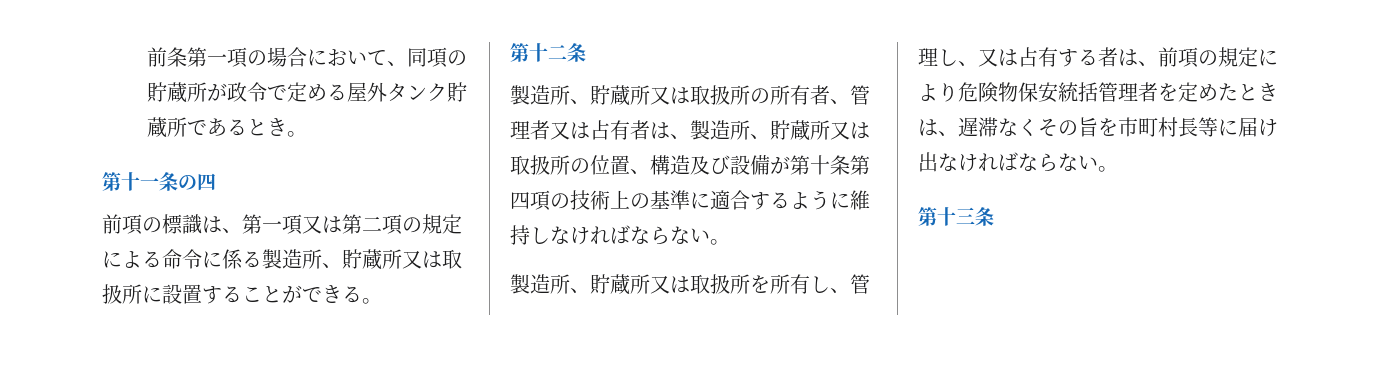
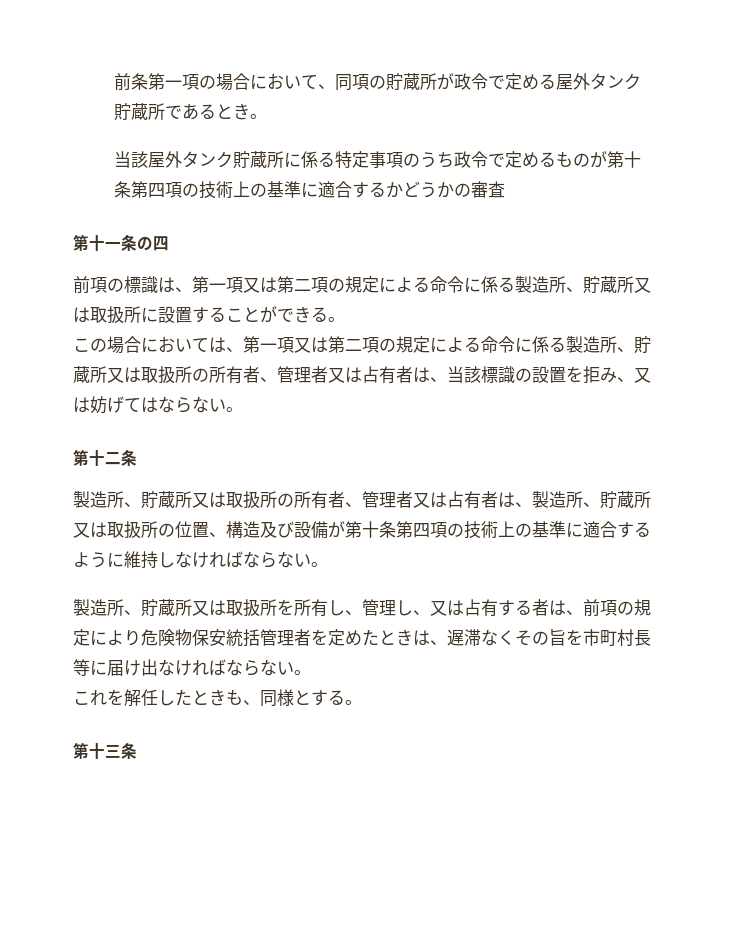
(307, 134) none -> [113,151,641,169] [113,181,505,199] // 当該屋外タンク貯蔵所に係る特定事項のうち政令で定めるものが第十条第四項の技術上の基準に適合するかどうかの審査
(382, 301) none -> [73,336,651,354] [73,366,651,384] [73,396,243,414] // この場合においては、第一項又は第二項の規定による命令に係る製造所、貯蔵所又は取扱所の所有者、管理者又は占有者は、当該標識の設置を拒み、又は妨げてはならない。
(1118, 169) none -> [73,689,362,707] // これを解任したときも、同様とする。

